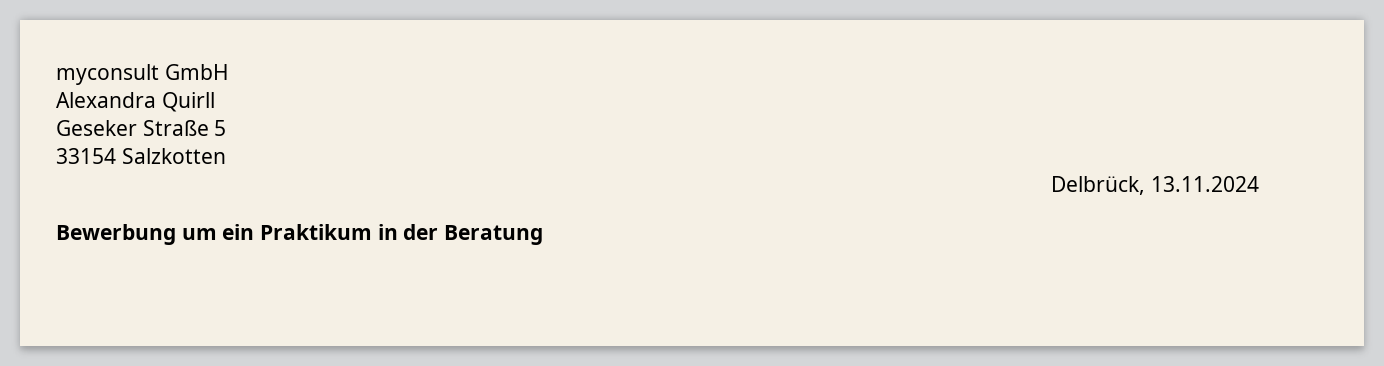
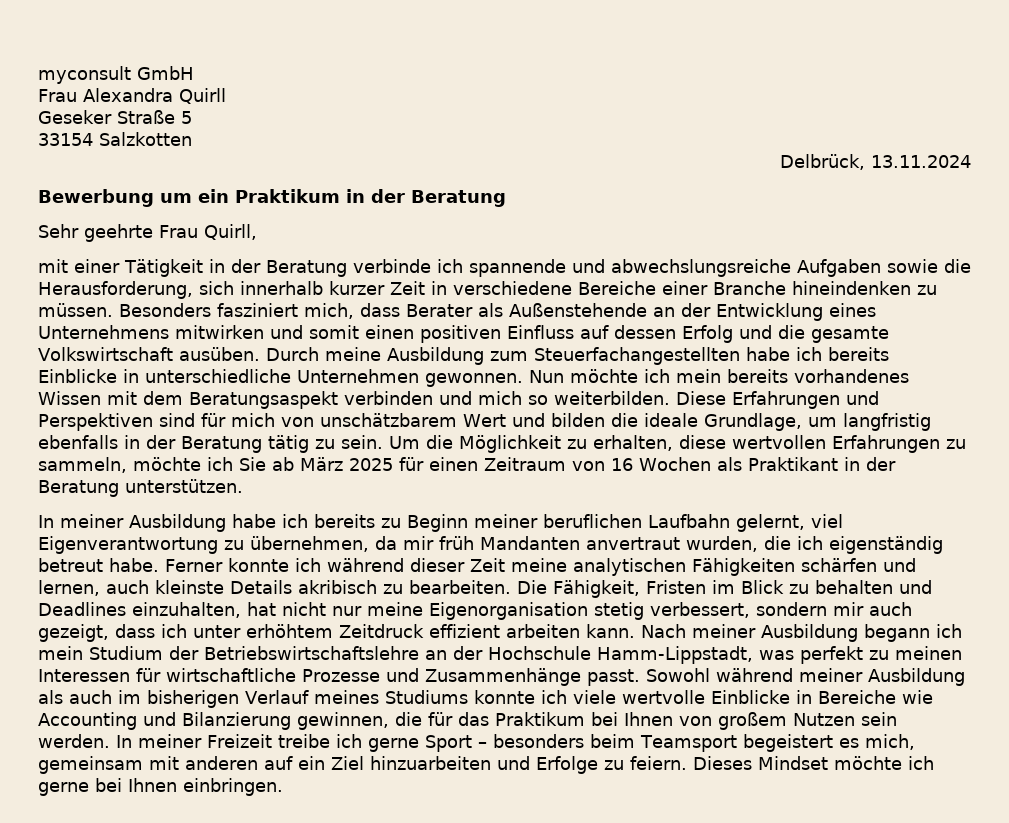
(229, 72) none -> [38,89,77,102] Frau
(544, 235) none -> [38,224,257,242] [38,259,971,277] [38,281,937,299] [38,303,876,321] [38,325,889,343] [38,347,889,365] [38,369,909,387] [38,391,879,409] [38,413,931,431] [38,435,966,453] [38,457,896,473] [38,479,243,497] [38,514,843,532] [38,536,943,554] [38,558,916,576] [38,580,932,598] [38,602,912,620] [38,624,962,642] [38,646,962,664] [38,668,965,686] [38,690,933,708] [38,712,897,730] [38,734,915,752] [38,756,934,774] [38,778,283,796] // Sehr geehrte Frau Quirll, // mit einer Tätigkeit in der Beratung verbinde ich spannende und abwechslungsreiche Aufgaben sowie die Herausforderung, sich innerhalb kurzer Zeit in verschiedene Bereiche einer Branche hineindenken zu müssen. Besonders fasziniert mich, dass Berater als Außenstehende an der Entwicklung eines Unternehmens mitwirken und somit einen positiven Einfluss auf dessen Erfolg und die gesamte Volkswirtschaft ausüben. Durch meine Ausbildung zum Steuerfachangestellten habe ich bereits Einblicke in unterschiedliche Unternehmen gewonnen. Nun möchte ich mein bereits vorhandenes Wissen mit dem Beratungsaspekt verbinden und mich so weiterbilden. Diese Erfahrungen und Perspektiven sind für mich von unschätzbarem Wert und bilden die ideale Grundlage, um langfristig ebenfalls in der Beratung tätig zu sein. Um die Möglichkeit zu erhalten, diese wertvollen Erfahrungen zu sammeln, möchte ich Sie ab März 2025 für einen Zeitraum von 16 Wochen als Praktikant in der Beratung unterstützen. // In meiner Ausbildung habe ich bereits zu Beginn meiner beruflichen Laufbahn gelernt, viel Eigenverantwortung zu übernehmen, da mir früh Mandanten anvertraut wurden, die ich eigenständig betreut habe. Ferner konnte ich während dieser Zeit meine analytischen Fähigkeiten schärfen und lernen, auch kleinste Details akribisch zu bearbeiten. Die Fähigkeit, Fristen im Blick zu behalten und Deadlines einzuhalten, hat nicht nur meine Eigenorganisation stetig verbessert, sondern mir auch gezeigt, dass ich unter erhöhtem Zeitdruck effizient arbeiten kann. Nach meiner Ausbildung begann ich mein Studium der Betriebswirtschaftslehre an der Hochschule Hamm-Lippstadt, was perfekt zu meinen Interessen für wirtschaftliche Prozesse und Zusammenhänge passt. Sowohl während meiner Ausbildung als auch im bisherigen Verlauf meines Studiums konnte ich viele wertvolle Einblicke in Bereiche wie Accounting und Bilanzierung gewinnen, die für das Praktikum bei Ihnen von großem Nutzen sein werden. In meiner Freizeit treibe ich gerne Sport – besonders beim Teamsport begeistert es mich, gemeinsam mit anderen auf ein Ziel hinzuarbeiten und Erfolge zu feiern. Dieses Mindset möchte ich gerne bei Ihnen einbringen.

